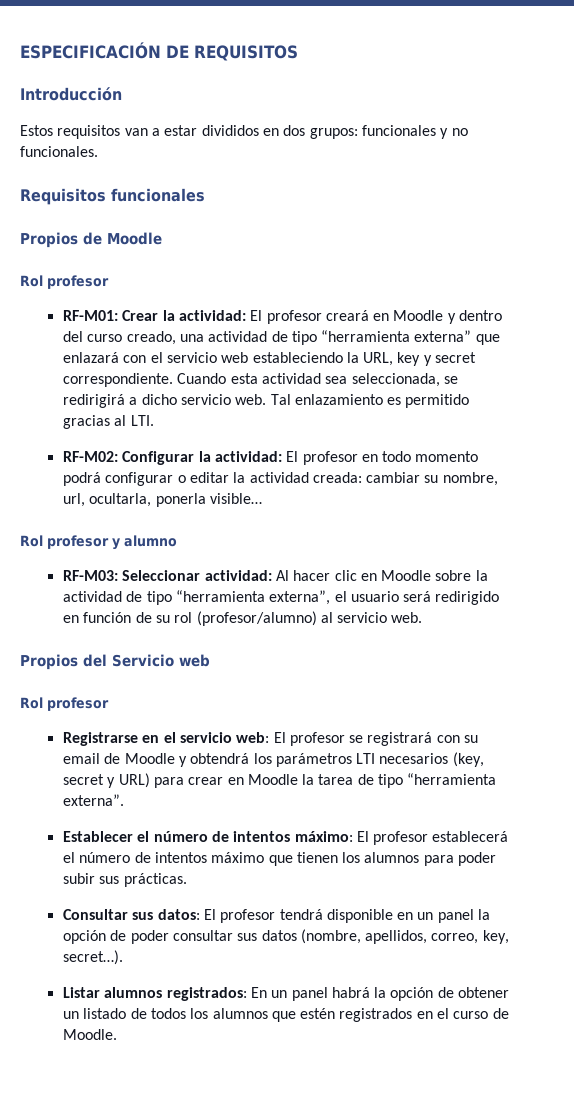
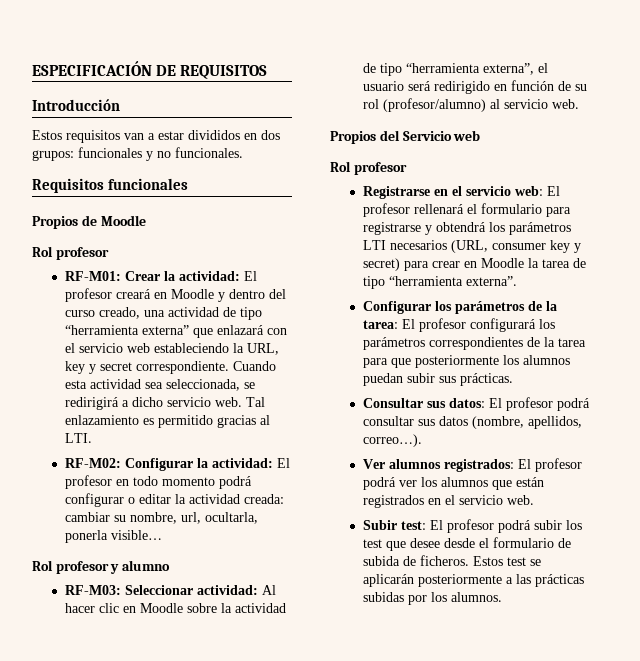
[349,732,479,746] [62,753,175,764] se registrará con su email de Moodle -> [413,203,571,217] [362,222,421,235] rellenará el formulario para registrarse
[452,752,484,767] [62,773,150,788] (key, secret y URL) -> [450,240,581,253] [362,258,400,271] (URL, consumer key y secret)
[62,831,509,845] [62,852,497,866] Establecer el número de intentos máximo: El profesor establecerá el número de intentos máximo que tienen los alumnos para poder -> [362,301,557,314] [362,318,555,332] [362,337,586,350] [362,355,570,368] [362,373,403,386] Configurar los parámetros de la tarea: El profesor configurará los parámetros correspondientes de la tarea para que posteriormente los alumnos puedan
[279,909,491,923] [62,930,169,944] tendrá disponible en un panel la opción de poder -> [556,398,590,411] podrá
[431,930,509,944] [62,950,123,965] [62,987,510,1001] [62,1008,186,1019] correo, key, secret…). // Listar alumnos registrados: En un panel habrá la opción de obtener un listado de todos -> [362,434,422,447] [362,458,582,472] [362,477,417,490] correo…). // Ver alumnos registrados: El profesor podrá ver
[300,1008,336,1019] estén -> [515,477,544,487] están
[453,1008,509,1019] [62,1029,117,1040] curso de Moodle. -> [458,495,534,505] [362,519,582,533] [362,537,571,551] [362,555,541,566] [362,574,584,587] [362,592,502,605] servicio web. // Subir test: El profesor podrá subir los test que desee desde el formulario de subida de ficheros. Estos test se aplicarán posteriormente a las prácticas subidas por los alumnos.

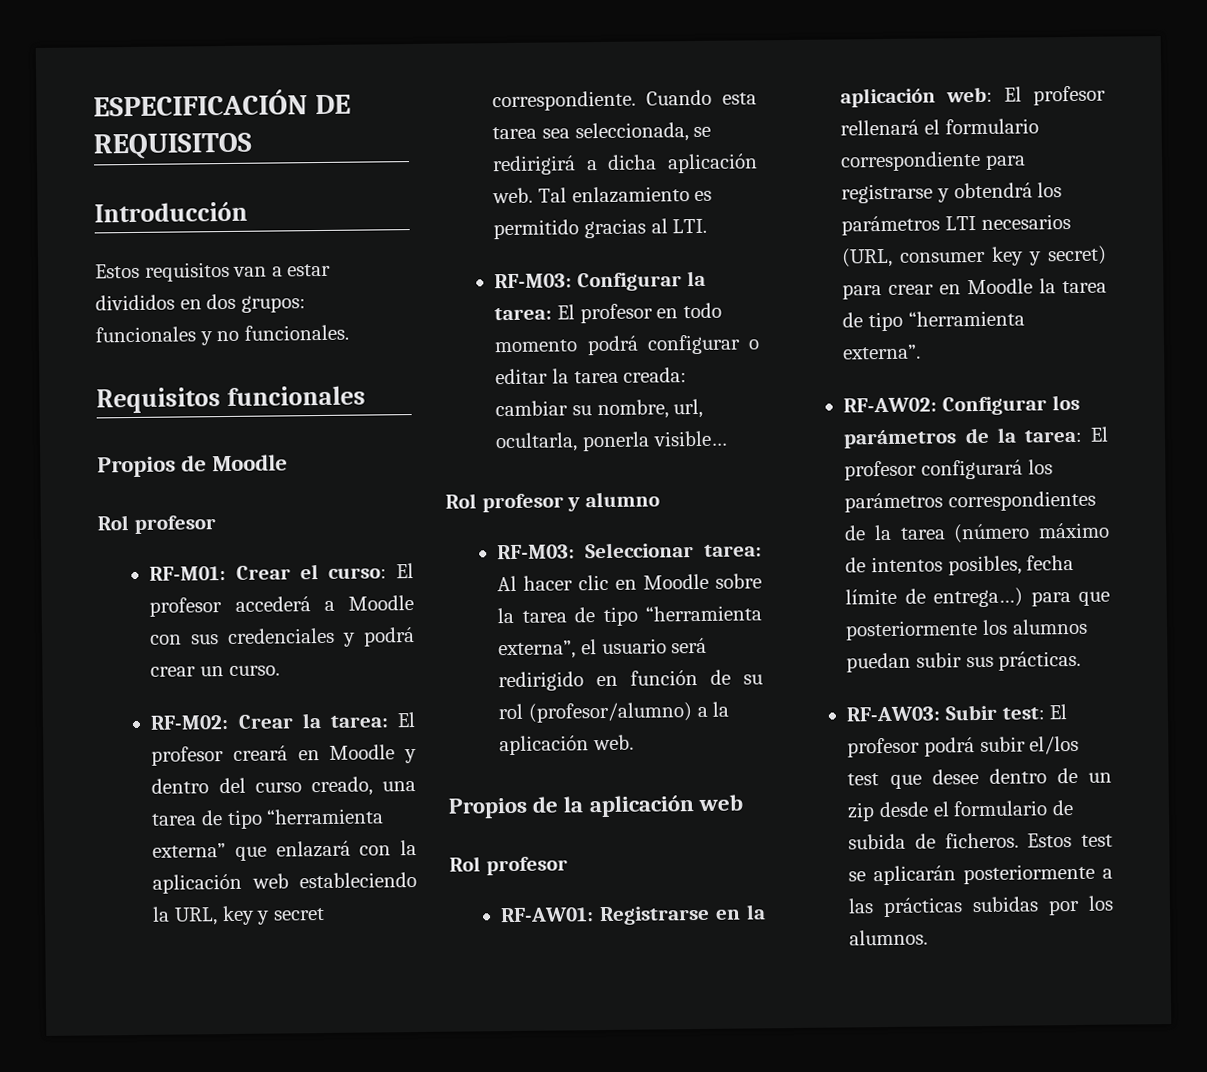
[163,271,240,281] la actividad: -> [299,563,414,580] [149,595,414,617] [150,627,415,647] [150,665,280,677] [150,713,389,730] el curso: El profesor accederá a Moodle con sus credenciales y podrá crear un curso. // RF-M02: Crear la tarea:
[167,307,219,317] actividad -> [151,813,198,826] tarea
[64,343,123,353] el servicio -> [400,840,417,856] [152,873,243,894] la aplicación
[89,379,141,389] actividad -> [492,126,538,140] tarea
[131,397,211,407] dicho servicio -> [607,153,758,174] dicha aplicación
[64,458,121,468] RF-M02: -> [494,273,573,289] RF-M03:
[211,458,273,468] actividad: -> [494,307,553,321] tarea:
[188,494,240,504] actividad -> [573,370,619,384] tarea
[196,585,258,595] actividad: -> [704,544,762,557] tarea:
[234,603,286,613] actividad -> [521,610,567,623] tarea
[489,99,548,109] al servicio -> [696,701,730,718] [499,735,590,756] a la aplicación
[379,130,452,141] del Servicio -> [532,795,694,818] de la aplicación
(407, 168) none -> [500,907,595,923] RF-AW01:
[451,186,511,196] el servicio -> [746,904,766,920] [840,87,937,108] la aplicación
(542, 208) none -> [840,150,982,172] correspondiente
(517, 281) none -> [843,397,938,413] RF-AW02:
(586, 342) none -> [953,522,1110,544] [845,554,1075,576] [845,587,1024,608] (número máximo de intentos posibles, fecha límite de entrega…)
[362,397,590,411] [362,416,582,429] [362,434,422,447] [362,458,582,472] [362,477,544,490] [362,495,534,508] Consultar sus datos: El profesor podrá consultar sus datos (nombre, apellidos, correo…). // Ver alumnos registrados: El profesor podrá ver los alumnos que están registrados en el servicio web. // -> [846,706,941,722] RF-AW03:
[565,520,582,530] los -> [1029,735,1080,755] el/los
(440, 543) none -> [988,767,1112,784] [847,802,876,822] dentro de un zip

